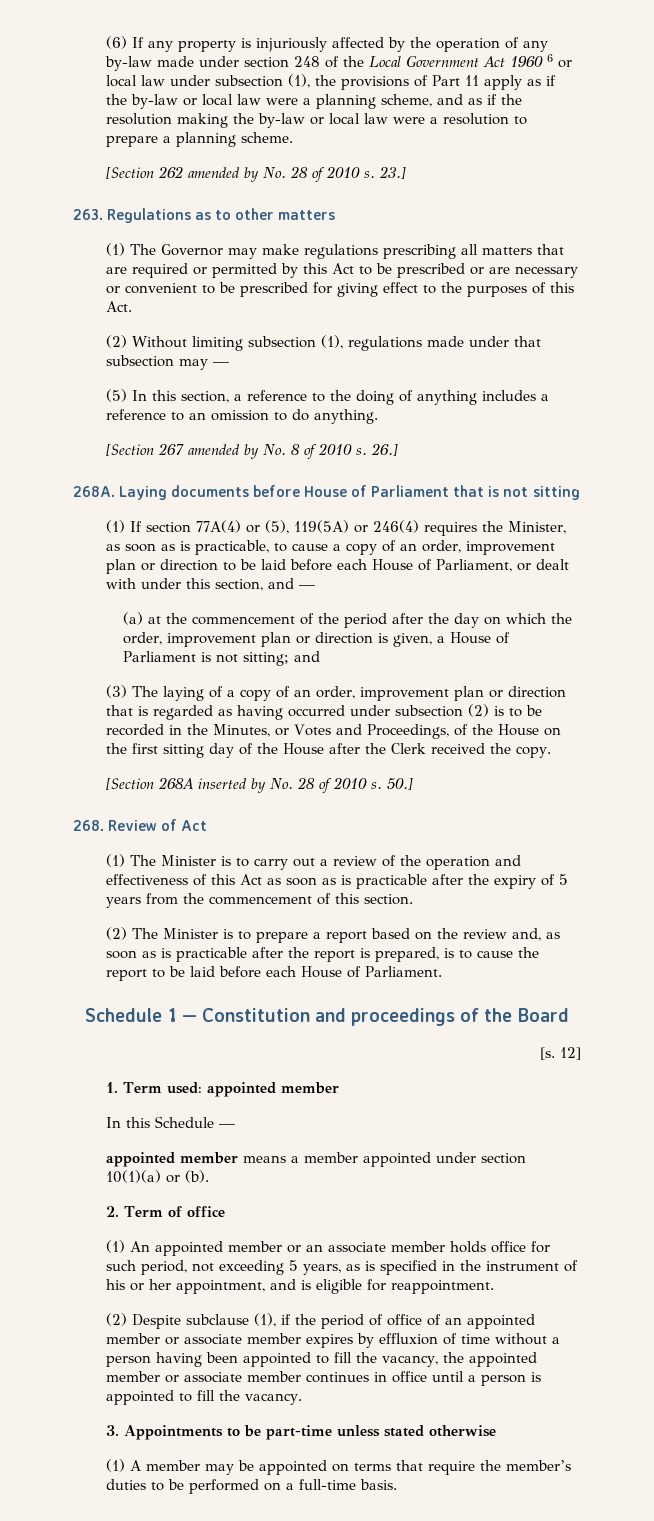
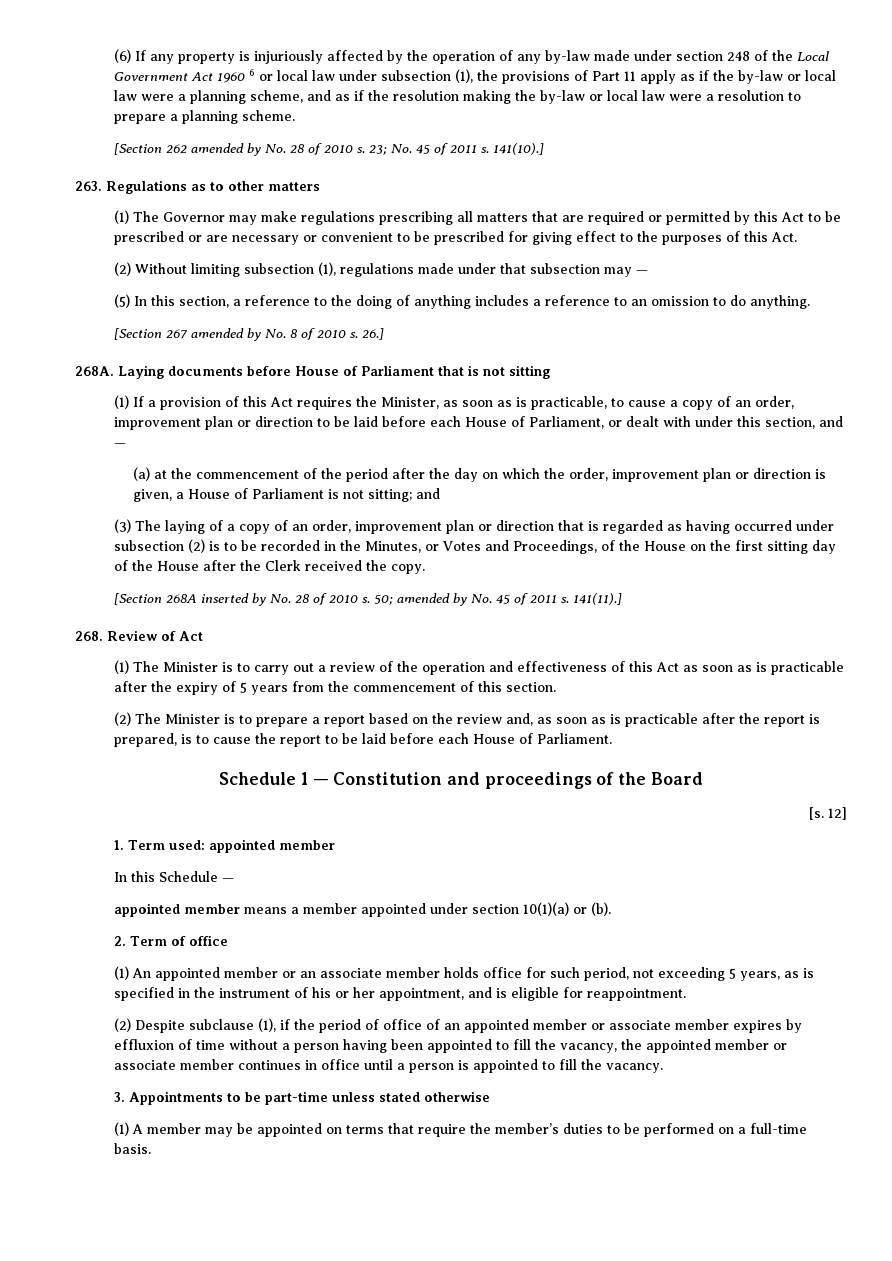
[379,166,407,179] 23.] -> [368,143,544,155] 23; No. 45 of 2011 s. 141(10).]
[146,520,420,534] section 77A(4) or (5), 119(5A) or 246(4) -> [147,396,293,410] a provision of this Act
[387,778,414,790] 50.] -> [373,593,622,606] 50; amended by No. 45 of 2011 s. 141(11).]

